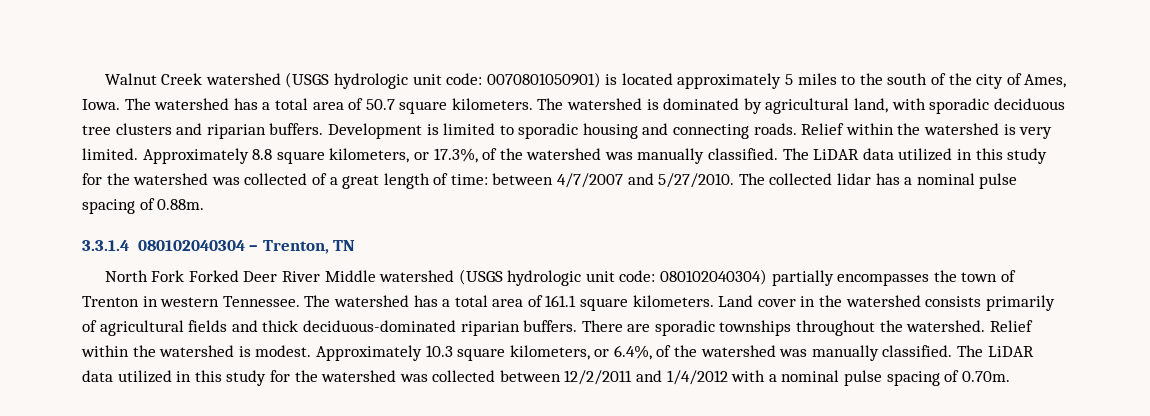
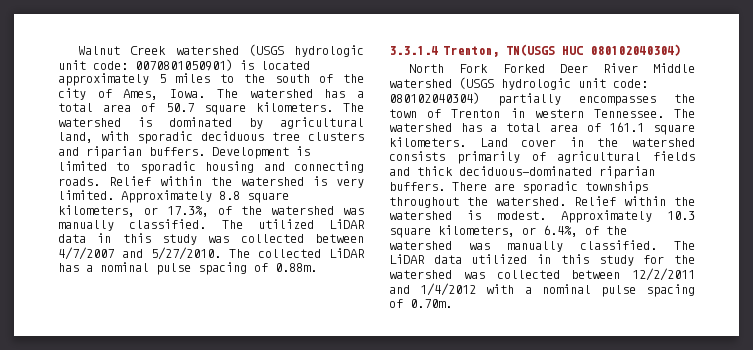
[813,148,1048,164] [82,173,488,189] LiDAR data utilized in this study for the watershed was collected of a great length of time: -> [257,219,365,229] [58,233,304,245] utilized LiDAR data in this study was collected
[837,173,872,185] lidar -> [329,248,365,258] LiDAR
[137,240,356,254] 080102040304 – Trenton, TN -> [443,44,682,57] Trenton, TN(USGS HUC 080102040304)

